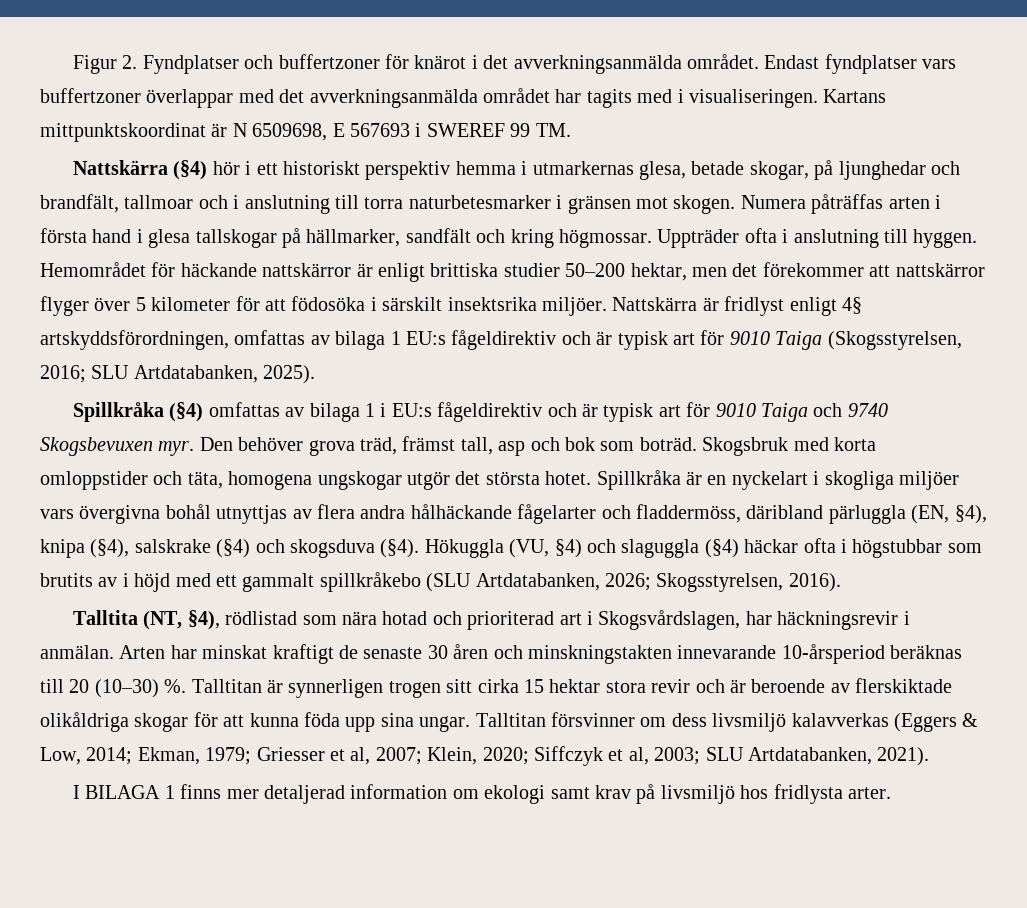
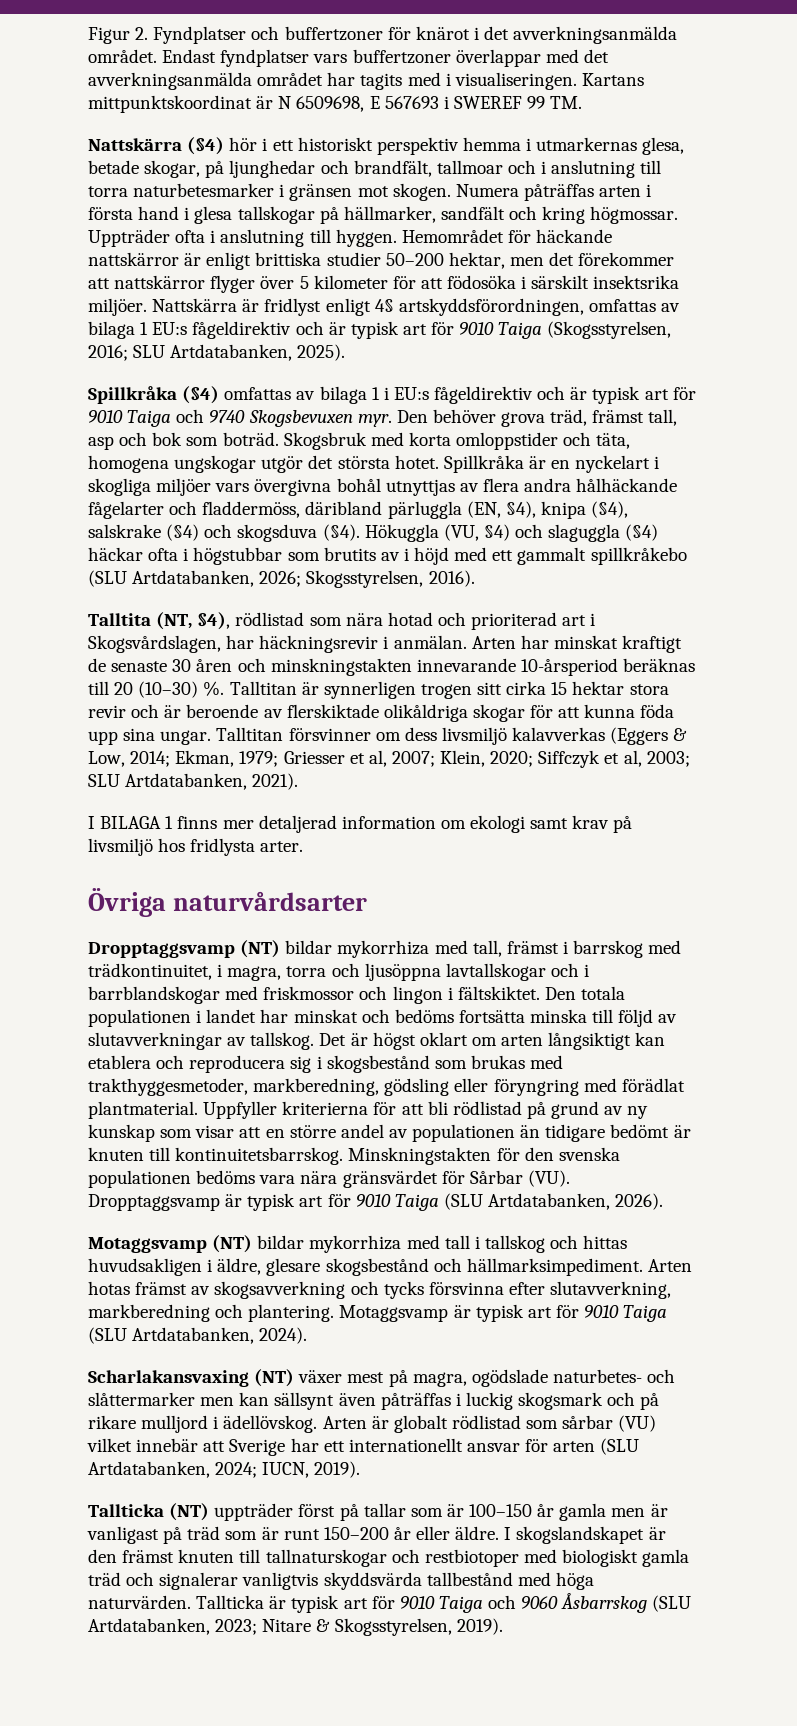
(892, 793) none -> [88,888,367,917] [88,940,682,958] [88,963,590,981] [88,986,626,1004] [88,1009,678,1027] [88,1032,666,1050] [88,1055,564,1073] [88,1078,685,1096] [88,1101,649,1119] [88,1124,691,1142] [88,1147,620,1165] [88,1170,570,1188] [88,1193,664,1211] [88,1235,628,1253] [88,1258,692,1276] [88,1281,672,1299] [88,1304,668,1322] [88,1327,308,1344] [88,1369,676,1387] [88,1392,660,1410] [88,1415,657,1433] [87,1438,640,1456] [88,1461,361,1478] [88,1503,668,1521] [87,1526,666,1544] [88,1549,690,1567] [88,1572,594,1590] [88,1593,692,1613] [88,1618,503,1636] // Övriga naturvårdsarter // Dropptaggsvamp (NT) bildar mykorrhiza med tall, främst i barrskog med trädkontinuitet, i magra, torra och ljusöppna lavtallskogar och i barrblandskogar med friskmossor och lingon i fältskiktet. Den totala populationen i landet har minskat och bedöms fortsätta minska till följd av slutavverkningar av tallskog. Det är högst oklart om arten långsiktigt kan etablera och reproducera sig i skogsbestånd som brukas med trakthyggesmetoder, markberedning, gödsling eller föryngring med förädlat plantmaterial. Uppfyller kriterierna för att bli rödlistad på grund av ny kunskap som visar att en större andel av populationen än tidigare bedömt är knuten till kontinuitetsbarrskog. Minskningstakten för den svenska populationen bedöms vara nära gränsvärdet för Sårbar (VU). Dropptaggsvamp är typisk art för 9010 Taiga (SLU Artdatabanken, 2026). // Motaggsvamp (NT) bildar mykorrhiza med tall i tallskog och hittas huvudsakligen i äldre, glesare skogsbestånd och hällmarksimpediment. Arten hotas främst av skogsavverkning och tycks försvinna efter slutavverkning, markberedning och plantering. Motaggsvamp är typisk art för 9010 Taiga (SLU Artdatabanken, 2024). // Scharlakansvaxing (NT) växer mest på magra, ogödslade naturbetes- och slåttermarker men kan sällsynt även påträffas i luckig skogsmark och på rikare mulljord i ädellövskog. Arten är globalt rödlistad som sårbar (VU) vilket innebär att Sverige har ett internationellt ansvar för arten (SLU Artdatabanken, 2024; IUCN, 2019). // Tallticka (NT) uppträder först på tallar som är 100–150 år gamla men är vanligast på träd som är runt 150–200 år eller äldre. I skogslandskapet är den främst knuten till tallnaturskogar och restbiotoper med biologiskt gamla träd och signalerar vanligtvis skyddsvärda tallbestånd med höga naturvärden. Tallticka är typisk art för 9010 Taiga och 9060 Åsbarrskog (SLU Artdatabanken, 2023; Nitare & Skogsstyrelsen, 2019).

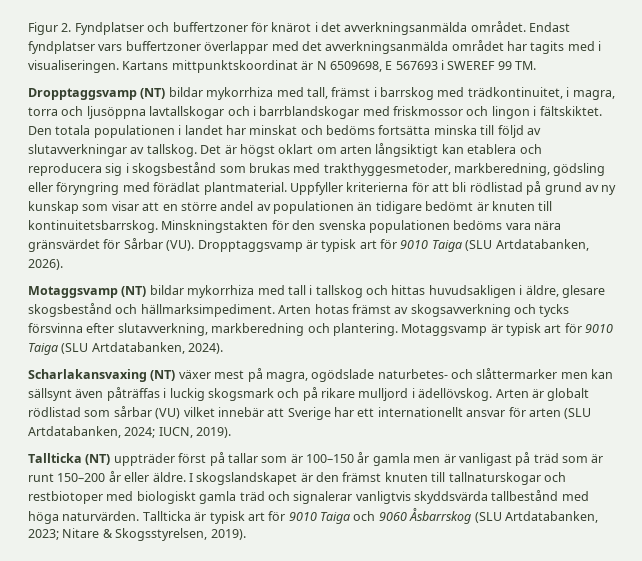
[88,137,685,155] [88,160,662,178] [88,183,652,201] [88,206,679,224] [88,229,613,247] [88,252,675,270] [88,275,680,293] [88,298,681,316] [88,321,672,339] [88,344,346,361] [88,386,696,404] [88,409,678,427] [88,432,631,450] [88,455,660,473] [88,478,678,496] [88,501,629,519] [88,524,659,542] [88,547,687,565] [88,570,475,588] [88,612,596,630] [88,635,683,653] [88,658,696,676] [88,681,669,699] [88,704,675,722] [88,727,688,745] [88,750,690,768] [88,773,299,790] [88,815,633,833] [88,838,304,856] [88,888,367,917] // Nattskärra (§4) hör i ett historiskt perspektiv hemma i utmarkernas glesa, betade skogar, på ljunghedar och brandfält, tallmoar och i anslutning till torra naturbetesmarker i gränsen mot skogen. Numera påträffas arten i första hand i glesa tallskogar på hällmarker, sandfält och kring högmossar. Uppträder ofta i anslutning till hyggen. Hemområdet för häckande nattskärror är enligt brittiska studier 50–200 hektar, men det förekommer att nattskärror flyger över 5 kilometer för att födosöka i särskilt insektsrika miljöer. Nattskärra är fridlyst enligt 4§ artskyddsförordningen, omfattas av bilaga 1 EU:s fågeldirektiv och är typisk art för 9010 Taiga (Skogsstyrelsen, 2016; SLU Artdatabanken, 2025). // Spillkråka (§4) omfattas av bilaga 1 i EU:s fågeldirektiv och är typisk art för 9010 Taiga och 9740 Skogsbevuxen myr. Den behöver grova träd, främst tall, asp och bok som boträd. Skogsbruk med korta omloppstider och täta, homogena ungskogar utgör det största hotet. Spillkråka är en nyckelart i skogliga miljöer vars övergivna bohål utnyttjas av flera andra hålhäckande fågelarter och fladdermöss, däribland pärluggla (EN, §4), knipa (§4), salskrake (§4) och skogsduva (§4). Hökuggla (VU, §4) och slaguggla (§4) häckar ofta i högstubbar som brutits av i höjd med ett gammalt spillkråkebo (SLU Artdatabanken, 2026; Skogsstyrelsen, 2016). // Talltita (NT, §4), rödlistad som nära hotad och prioriterad art i Skogsvårdslagen, har häckningsrevir i anmälan. Arten har minskat kraftigt de senaste 30 åren och minskningstakten innevarande 10-årsperiod beräknas till 20 (10–30) %. Talltitan är synnerligen trogen sitt cirka 15 hektar stora revir och är beroende av flerskiktade olikåldriga skogar för att kunna föda upp sina ungar. Talltitan försvinner om dess livsmiljö kalavverkas (Eggers & Low, 2014; Ekman, 1979; Griesser et al, 2007; Klein, 2020; Siffczyk et al, 2003; SLU Artdatabanken, 2021). // I BILAGA 1 finns mer detaljerad information om ekologi samt krav på livsmiljö hos fridlysta arter. // Övriga naturvårdsarter -> (537, 65) none

